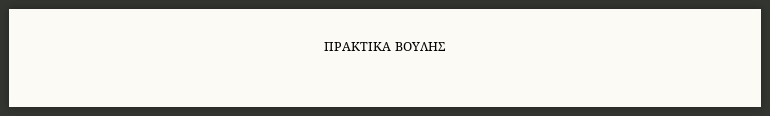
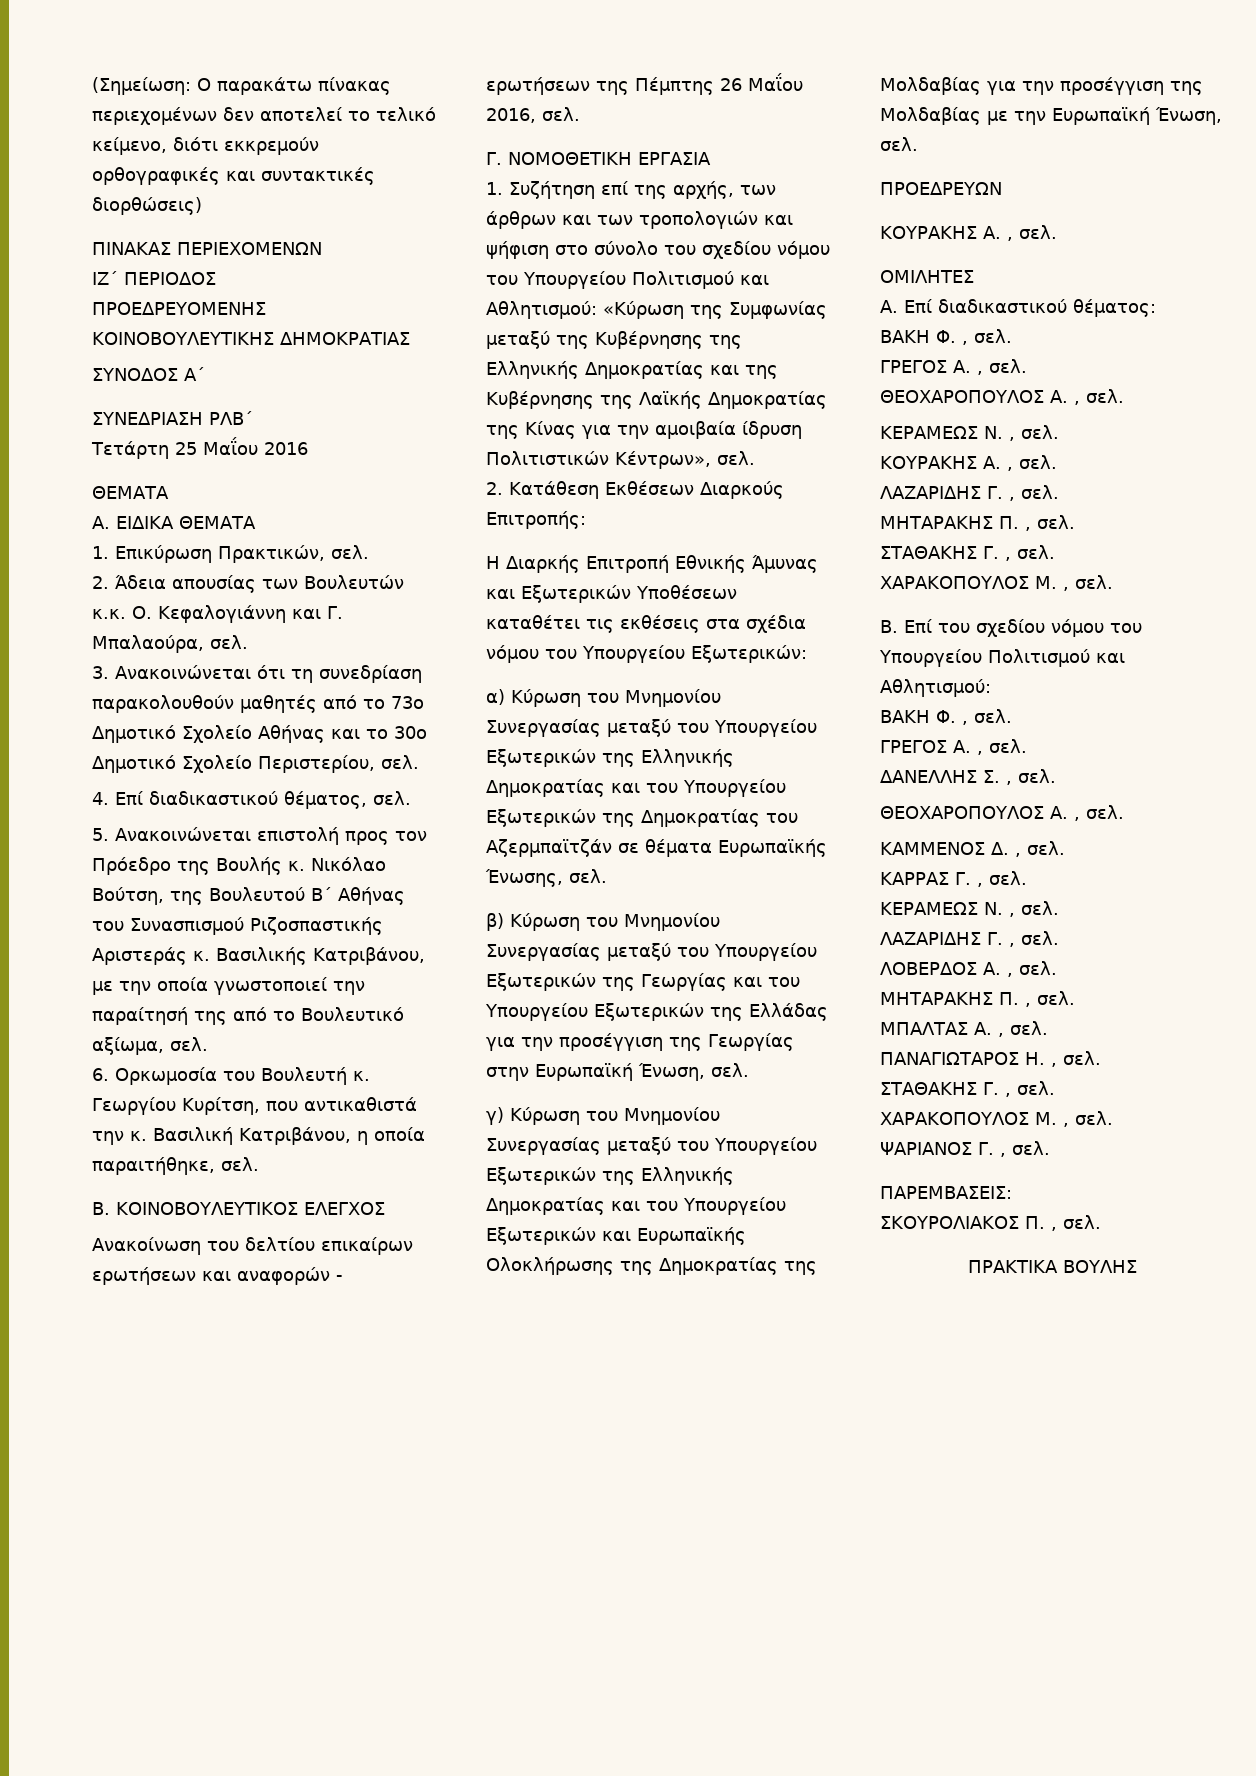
(324, 46) none -> [92,77,391,95] [92,107,436,125] [92,137,319,155] [92,167,375,185] [92,197,202,215] [92,242,322,255] [92,271,216,285] [92,302,266,315] [92,332,410,345] [92,367,205,381] [92,411,253,425] [91,437,308,459] [92,486,169,499] [92,516,256,529] [92,545,369,563] [92,575,404,593] [92,605,343,623] [92,635,248,653] [92,665,422,683] [92,695,424,713] [92,725,427,743] [92,755,419,773] [92,791,411,809] [92,827,427,845] [92,857,386,875] [92,887,405,905] [92,917,383,935] [92,947,425,965] [92,977,365,995] [92,1007,404,1025] [92,1037,208,1055] [92,1067,370,1085] [92,1097,417,1115] [92,1127,425,1145] [92,1157,259,1175] [92,1202,385,1215] [92,1237,413,1255] [92,1267,343,1285] [486,73,803,95] [486,107,580,123] [486,152,711,165] [486,181,776,199] [486,211,793,229] [486,241,830,259] [486,271,769,289] [486,301,827,319] [486,331,742,349] [486,361,778,379] [486,391,827,409] [486,421,802,439] [486,451,755,469] [486,481,784,499] [486,511,586,529] [486,555,818,573] [486,585,737,603] [486,615,806,633] [486,645,807,663] [486,689,721,707] [486,719,817,737] [486,749,734,767] [486,779,786,797] [486,809,798,827] [486,839,827,857] [485,869,607,887] [486,913,720,931] [486,943,817,961] [486,973,800,991] [485,1003,828,1021] [486,1033,794,1051] [486,1063,749,1081] [486,1107,720,1125] [486,1137,817,1155] [486,1167,734,1185] [486,1197,786,1215] [486,1227,746,1245] [486,1257,817,1275] [880,77,1203,95] [880,107,1222,125] [880,137,918,151] [880,182,1002,195] [880,225,1057,241] [880,270,974,283] [880,299,1156,317] [880,329,1012,345] [880,359,1027,375] [880,389,1124,405] [880,425,1059,441] [880,455,1057,471] [880,485,1059,501] [880,515,1075,531] [880,545,1055,561] [880,575,1113,591] [880,619,1142,637] [879,649,1125,667] [880,679,991,697] [880,709,1012,725] [880,739,1027,755] [880,769,1056,785] [880,805,1124,821] [880,841,1065,857] [880,871,1027,887] [880,901,1059,917] [880,931,1059,947] [880,961,1057,977] [880,991,1075,1007] [880,1021,1048,1037] [880,1051,1101,1067] [880,1081,1055,1097] [880,1111,1113,1127] [880,1141,1050,1157] [880,1186,1012,1199] [880,1215,1101,1231] (Σημείωση: Ο παρακάτω πίνακας περιεχομένων δεν αποτελεί το τελικό κείμενο, διότι εκκρεμούν ορθογραφικές και συντακτικές διορθώσεις) // ΠΙΝΑΚΑΣ ΠΕΡΙΕΧΟΜΕΝΩΝ // ΙΖ΄ ΠΕΡΙΟΔΟΣ // ΠΡΟΕΔΡΕΥΟΜΕΝΗΣ ΚΟΙΝΟΒΟΥΛΕΥΤΙΚΗΣ ΔΗΜΟΚΡΑΤΙΑΣ // ΣΥΝΟΔΟΣ Α΄ // ΣΥΝΕΔΡΙΑΣΗ ΡΛΒ΄ // Τετάρτη 25 Μαΐου 2016 // ΘΕΜΑΤΑ // Α. ΕΙΔΙΚΑ ΘΕΜΑΤΑ // 1. Επικύρωση Πρακτικών, σελ. // 2. Άδεια απουσίας των Βουλευτών κ.κ. Ο. Κεφαλογιάννη και Γ. Μπαλαούρα, σελ. // 3. Ανακοινώνεται ότι τη συνεδρίαση παρακολουθούν μαθητές από το 73ο Δημοτικό Σχολείο Αθήνας και το 30ο Δημοτικό Σχολείο Περιστερίου, σελ. // 4. Επί διαδικαστικού θέματος, σελ. // 5. Ανακοινώνεται επιστολή προς τον Πρόεδρο της Βουλής κ. Νικόλαο Βούτση, της Βουλευτού Β΄ Αθήνας του Συνασπισμού Ριζοσπαστικής Αριστεράς κ. Βασιλικής Κατριβάνου, με την οποία γνωστοποιεί την παραίτησή της από το Βουλευτικό αξίωμα, σελ. // 6. Ορκωμοσία του Βουλευτή κ. Γεωργίου Κυρίτση, που αντικαθιστά την κ. Βασιλική Κατριβάνου, η οποία παραιτήθηκε, σελ. // Β. ΚΟΙΝΟΒΟΥΛΕΥΤΙΚΟΣ ΕΛΕΓΧΟΣ // Ανακοίνωση του δελτίου επικαίρων ερωτήσεων και αναφορών - ερωτήσεων της Πέμπτης 26 Μαΐου 2016, σελ. // Γ. ΝΟΜΟΘΕΤΙΚΗ ΕΡΓΑΣΙΑ // 1. Συζήτηση επί της αρχής, των άρθρων και των τροπολογιών και ψήφιση στο σύνολο του σχεδίου νόμου του Υπουργείου Πολιτισμού και Αθλητισμού: «Κύρωση της Συμφωνίας μεταξύ της Κυβέρνησης της Ελληνικής Δημοκρατίας και της Κυβέρνησης της Λαϊκής Δημοκρατίας της Κίνας για την αμοιβαία ίδρυση Πολιτιστικών Κέντρων», σελ. // 2. Κατάθεση Εκθέσεων Διαρκούς Επιτροπής: // Η Διαρκής Επιτροπή Εθνικής Άμυνας και Εξωτερικών Υποθέσεων καταθέτει τις εκθέσεις στα σχέδια νόμου του Υπουργείου Εξωτερικών: // α) Κύρωση του Μνημονίου Συνεργασίας μεταξύ του Υπουργείου Εξωτερικών της Ελληνικής Δημοκρατίας και του Υπουργείου Εξωτερικών της Δημοκρατίας του Αζερμπαϊτζάν σε θέματα Ευρωπαϊκής Ένωσης, σελ. // β) Κύρωση του Μνημονίου Συνεργασίας μεταξύ του Υπουργείου Εξωτερικών της Γεωργίας και του Υπουργείου Εξωτερικών της Ελλάδας για την προσέγγιση της Γεωργίας στην Ευρωπαϊκή Ένωση, σελ. // γ) Κύρωση του Μνημονίου Συνεργασίας μεταξύ του Υπουργείου Εξωτερικών της Ελληνικής Δημοκρατίας και του Υπουργείου Εξωτερικών και Ευρωπαϊκής Ολοκλήρωσης της Δημοκρατίας της Μολδαβίας για την προσέγγιση της Μολδαβίας με την Ευρωπαϊκή Ένωση, σελ. // ΠΡΟΕΔΡΕΥΩΝ // ΚΟΥΡΑΚΗΣ Α. , σελ. // ΟΜΙΛΗΤΕΣ // Α. Επί διαδικαστικού θέματος: // ΒΑΚΗ Φ. , σελ. // ΓΡΕΓΟΣ Α. , σελ. // ΘΕΟΧΑΡΟΠΟΥΛΟΣ Α. , σελ. // ΚΕΡΑΜΕΩΣ Ν. , σελ. // ΚΟΥΡΑΚΗΣ Α. , σελ. // ΛΑΖΑΡΙΔΗΣ Γ. , σελ. // ΜΗΤΑΡΑΚΗΣ Π. , σελ. // ΣΤΑΘΑΚΗΣ Γ. , σελ. // ΧΑΡΑΚΟΠΟΥΛΟΣ Μ. , σελ. // Β. Επί του σχεδίου νόμου του Υπουργείου Πολιτισμού και Αθλητισμού: // ΒΑΚΗ Φ. , σελ. // ΓΡΕΓΟΣ Α. , σελ. // ΔΑΝΕΛΛΗΣ Σ. , σελ. // ΘΕΟΧΑΡΟΠΟΥΛΟΣ Α. , σελ. // ΚΑΜΜΕΝΟΣ Δ. , σελ. // ΚΑΡΡΑΣ Γ. , σελ. // ΚΕΡΑΜΕΩΣ Ν. , σελ. // ΛΑΖΑΡΙΔΗΣ Γ. , σελ. // ΛΟΒΕΡΔΟΣ Α. , σελ. // ΜΗΤΑΡΑΚΗΣ Π. , σελ. // ΜΠΑΛΤΑΣ Α. , σελ. // ΠΑΝΑΓΙΩΤΑΡΟΣ Η. , σελ. // ΣΤΑΘΑΚΗΣ Γ. , σελ. // ΧΑΡΑΚΟΠΟΥΛΟΣ Μ. , σελ. // ΨΑΡΙΑΝΟΣ Γ. , σελ. // ΠΑΡΕΜΒΑΣΕΙΣ: // ΣΚΟΥΡΟΛΙΑΚΟΣ Π. , σελ. //

